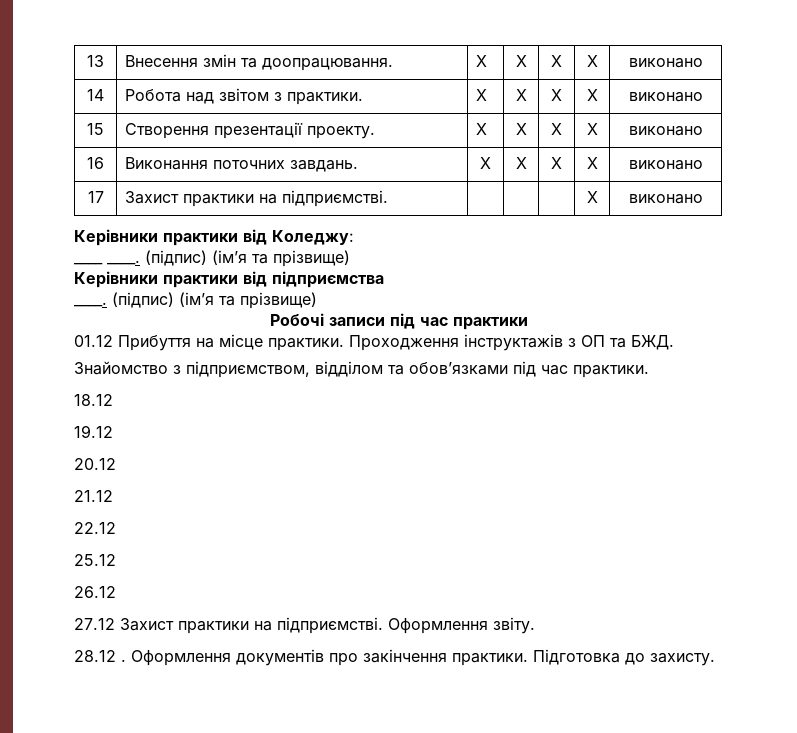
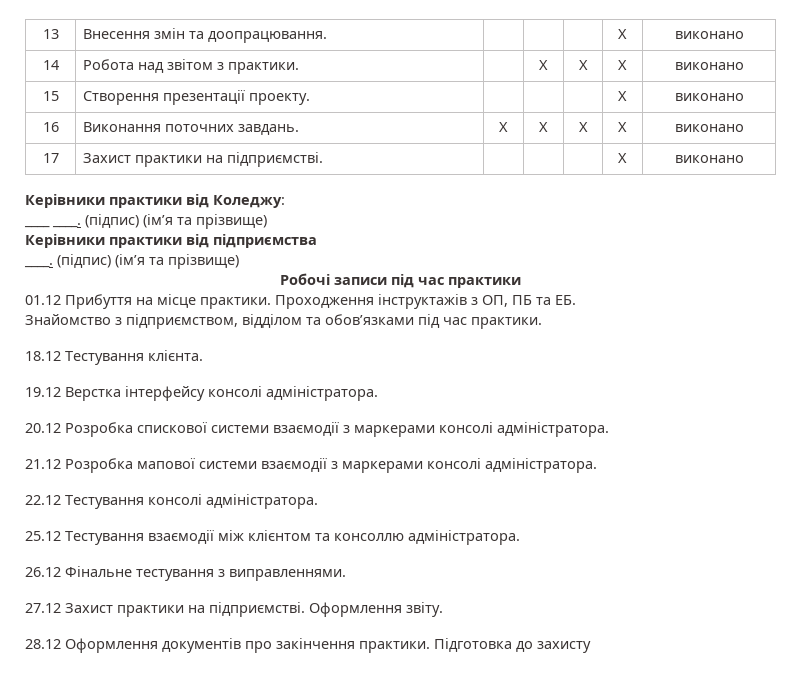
[475,55,487,67] [515,55,527,67] [551,55,562,67] Х | Х | Х -> (327, 37) | |
[475,89,487,101] Х -> (299, 68) none
[475,123,487,135] [515,123,527,135] [551,123,562,135] Х | Х | Х -> (310, 99) | |
[581,335,674,350] ОП та БЖД. -> [482,295,576,307] ОП, ПБ та ЕБ.
(113, 400) none -> [65,350,203,365] Тестування клієнта.
[74,458,116,470] [74,490,113,502] [74,522,116,534] [74,554,116,566] [74,586,116,598] // 20.12 // 21.12 // 22.12 // 25.12 // 26.12 -> [65,386,378,401] [25,422,609,437] [25,458,597,473] [25,494,318,509] [25,530,520,545] [25,566,346,581] Верстка інтерфейсу консолі адміністратора. // 20.12 Розробка спискової системи взаємодії з маркерами консолі адміністратора. // 21.12 Розробка мапової системи взаємодії з маркерами консолі адміністратора. // 22.12 Тестування консолі адміністратора. // 25.12 Тестування взаємодії між клієнтом та консоллю адміністратора. // 26.12 Фінальне тестування з виправленнями.
[121,659,126,662] . -> (61, 644) none
[650,653,715,666] захисту. -> [537,641,591,653] захисту

